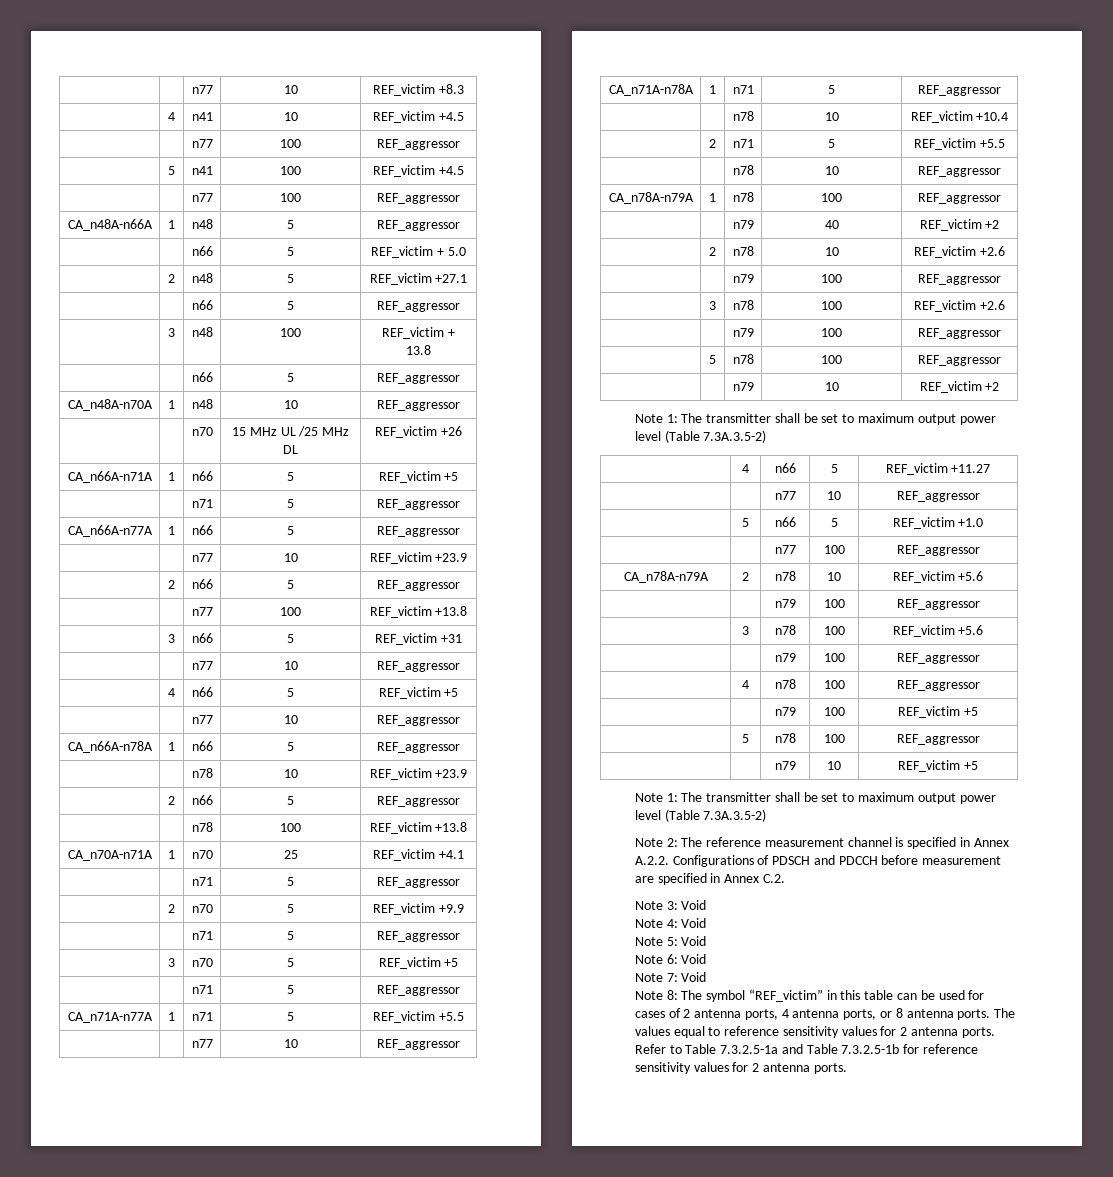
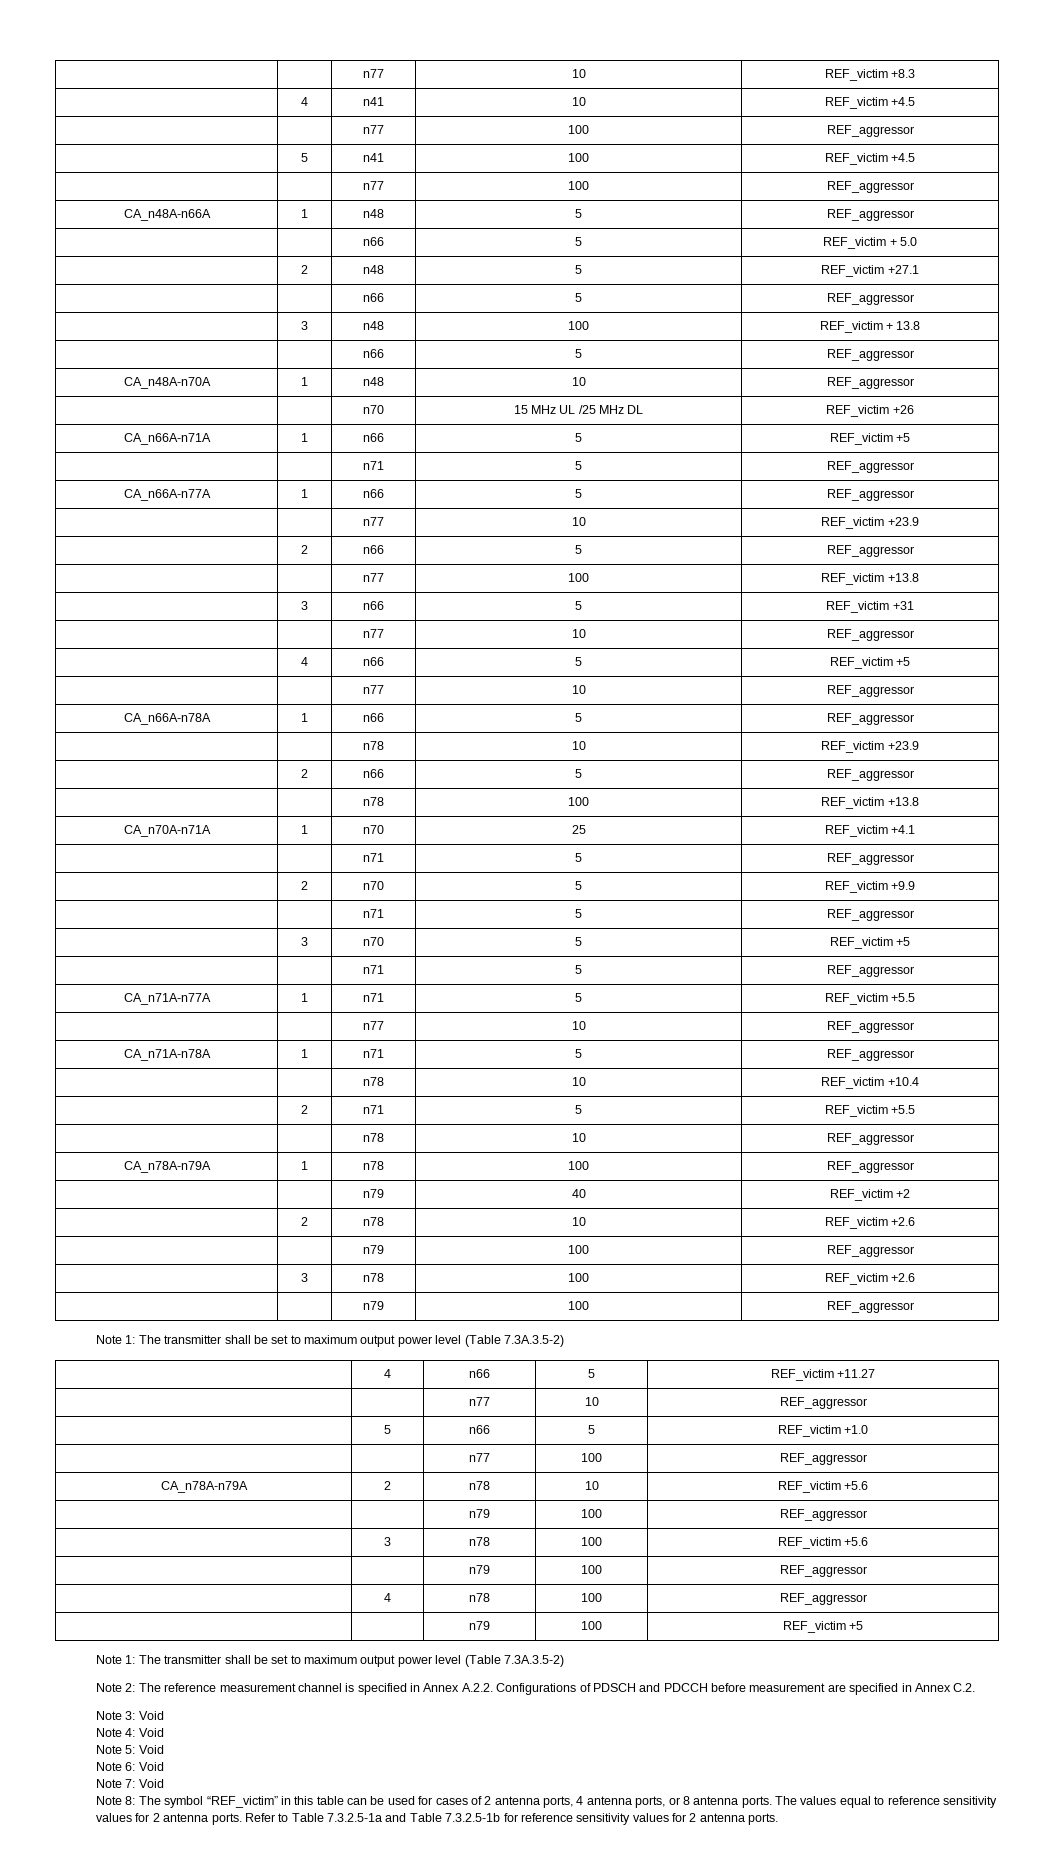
[709,355,716,364] [732,354,754,364] [821,355,842,364] [918,355,1001,366] [732,382,754,391] [824,382,839,391] [919,381,1000,393] // | 5 | n78 | 100 | REF_aggressor // | | n79 | 10 | REF_victim +2 -> (914, 1307) none
[742,734,749,743] [774,733,796,743] [823,734,845,743] [896,734,980,745] [774,761,796,770] [827,761,841,770] [898,760,978,772] // | 5 | n78 | 100 | REF_aggressor // | | n79 | 10 | REF_victim +5 -> (864, 1625) none

